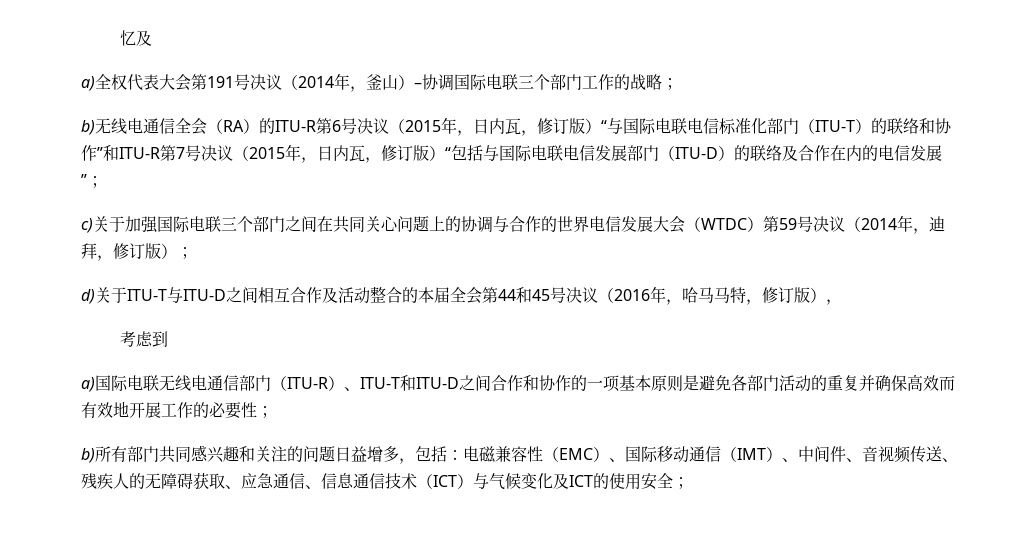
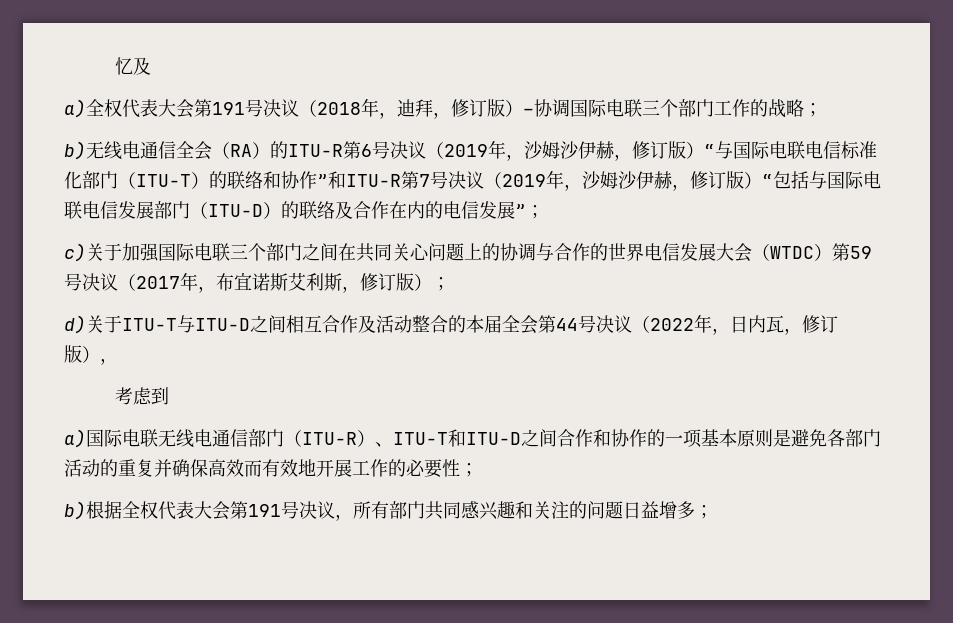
[298,73,398,92] 2014年，釜山 -> [317,98,505,119] 2018年，迪拜，修订版
[405,117,521,136] 2015年，日内瓦 -> [444,140,615,161] 2019年，沙姆沙伊赫
[249,144,365,163] 2015年，日内瓦 -> [502,170,673,191] 2019年，沙姆沙伊赫
[861,215,945,234] [81,243,97,259] 2014年，迪拜 -> [136,272,342,293] 2017年，布宜诺斯艾利斯
[516,286,746,305] 和45号决议（2016年，哈马马特 -> [578,314,784,335] 号决议（2022年，日内瓦
(95, 455) none -> [86,501,353,521] 根据全权代表大会第191号决议，
[399,446,958,464] [81,472,673,490] ，包括：电磁兼容性（EMC）、国际移动通信（IMT）、中间件、音视频传送、残疾人的无障碍获取、应急通信、信息通信技术（ICT）与气候变化及ICT的使用安全 -> (695, 510) none

